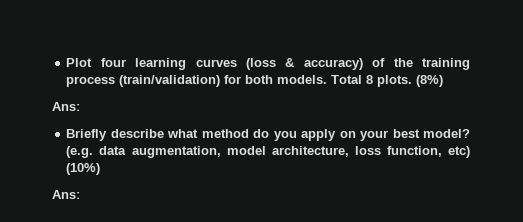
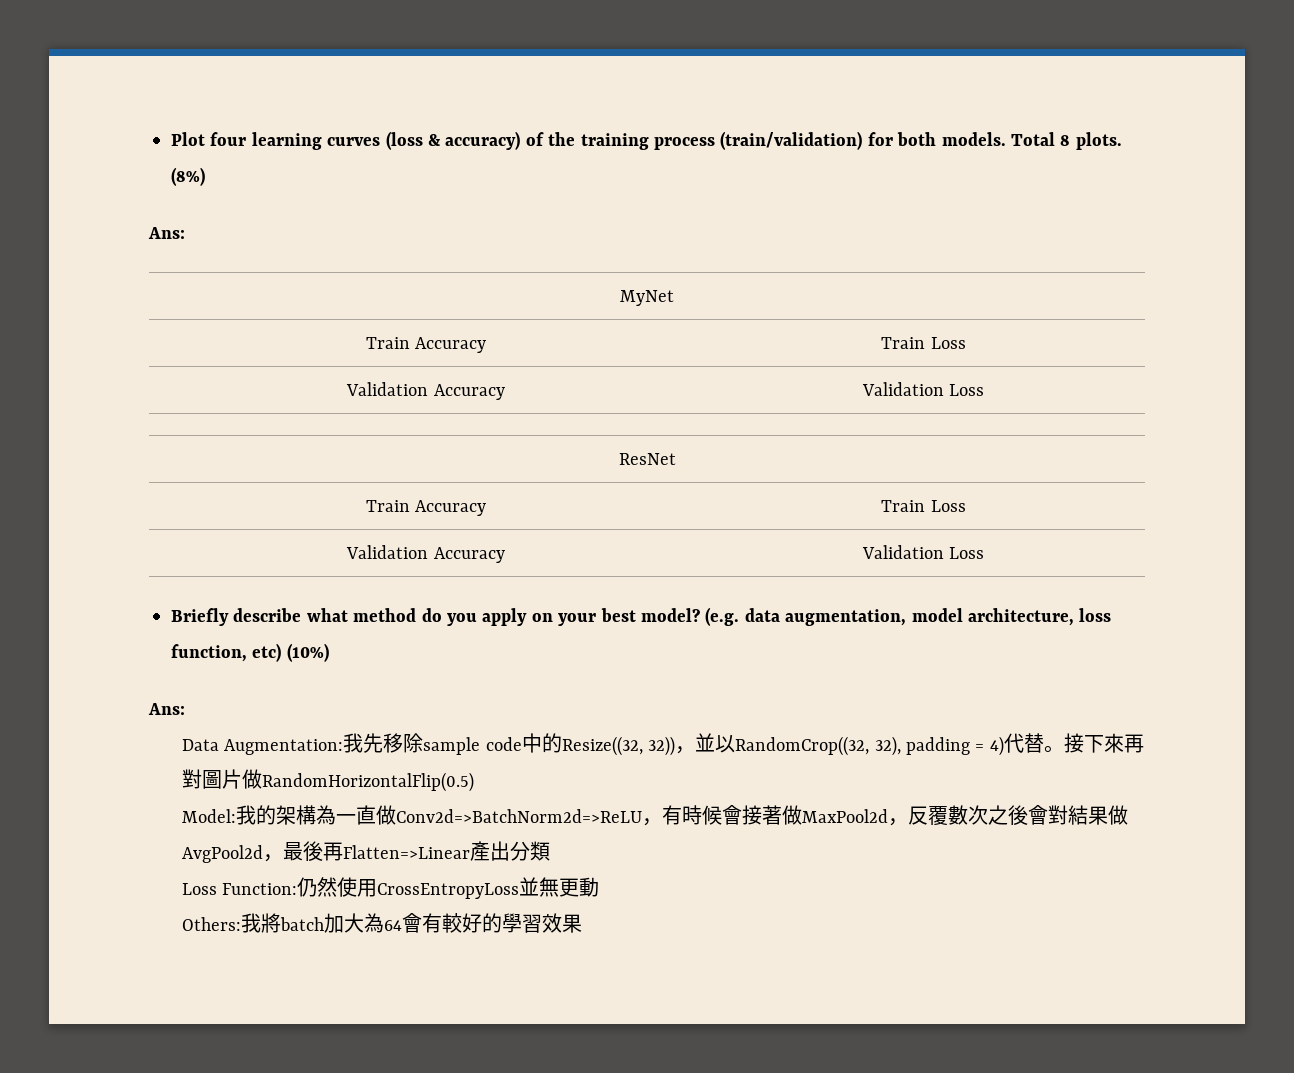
(80, 106) none -> [620,290,674,306] [365,337,487,353] [881,337,966,349] [346,382,505,400] [861,382,985,396] [618,453,676,465] [365,500,487,516] [881,500,966,512] [346,545,505,563] [861,545,985,559] // MyNet // Train Accuracy | Train Loss // Validation Accuracy | Validation Loss // ResNet // Train Accuracy | Train Loss // Validation Accuracy | Validation Loss
(80, 194) none -> [182,733,1144,756] [182,769,475,792] [182,805,1129,826] [182,841,551,863] [182,877,600,899] [182,913,583,933] // Data Augmentation:我先移除sample code中的Resize((32, 32))，並以RandomCrop((32, 32), padding = 4)代替。接下來再對圖片做RandomHorizontalFlip(0.5) // Model:我的架構為一直做Conv2d=>BatchNorm2d=>ReLU，有時候會接著做MaxPool2d，反覆數次之後會對結果做AvgPool2d，最後再Flatten=>Linear產出分類 // Loss Function:仍然使用CrossEntropyLoss並無更動 // Others:我將batch加大為64會有較好的學習效果

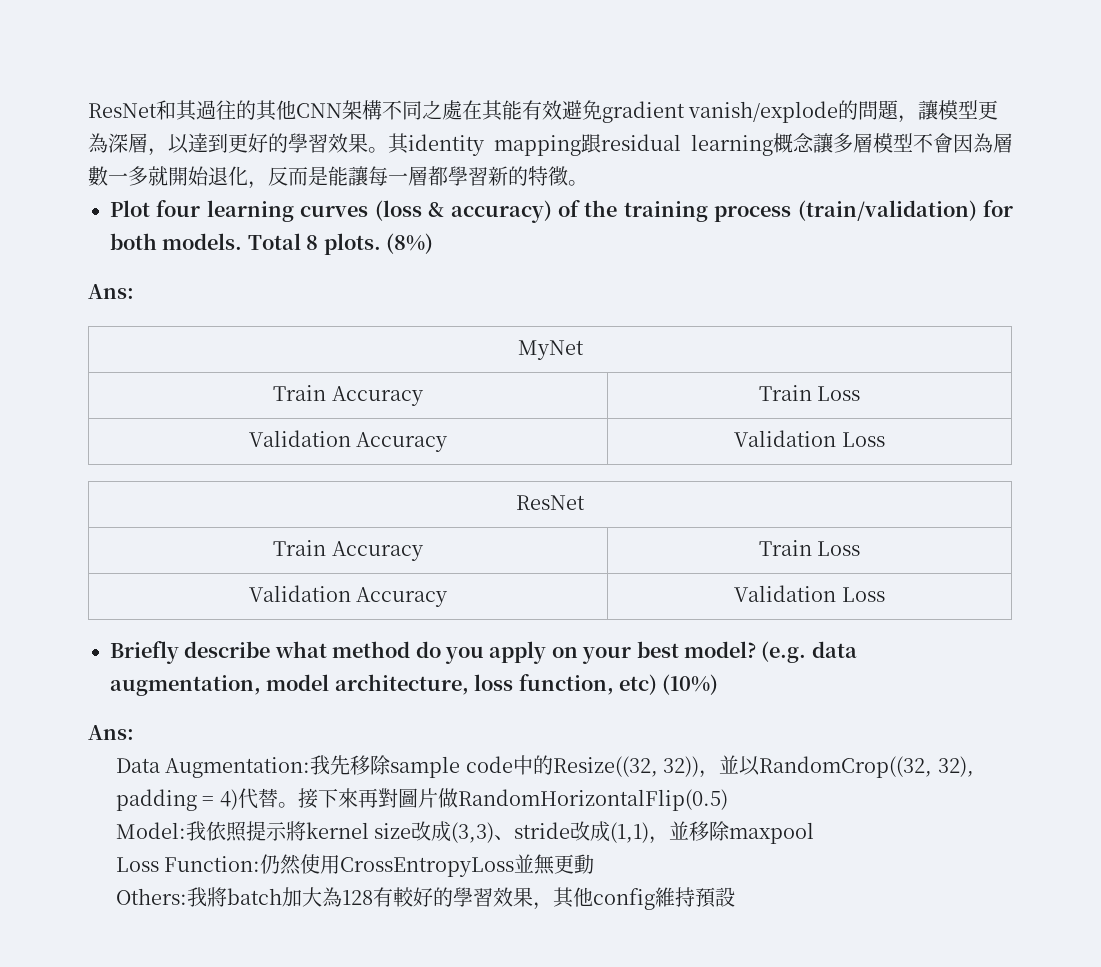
(171, 139) none -> [88,100,999,123] [88,133,1013,156] [88,166,588,189] ResNet和其過往的其他CNN架構不同之處在其能有效避免gradient vanish/explode的問題，讓模型更為深層，以達到更好的學習效果。其identity mapping跟residual learning概念讓多層模型不會因為層數一多就開始退化，反而是能讓每一層都學習新的特徵。 //
[256,805,1129,826] [182,841,551,863] 的架構為一直做Conv2d=>BatchNorm2d=>ReLU，有時候會接著做MaxPool2d，反覆數次之後會對結果做AvgPool2d，最後再Flatten=>Linear產出分類 -> [206,821,815,844] 依照提示將kernel size改成(3,3)、stride改成(1,1)，並移除maxpool
[384,913,423,933] 64會 -> [342,890,374,905] 128
(583, 923) none -> [533,887,736,910] ，其他config維持預設

